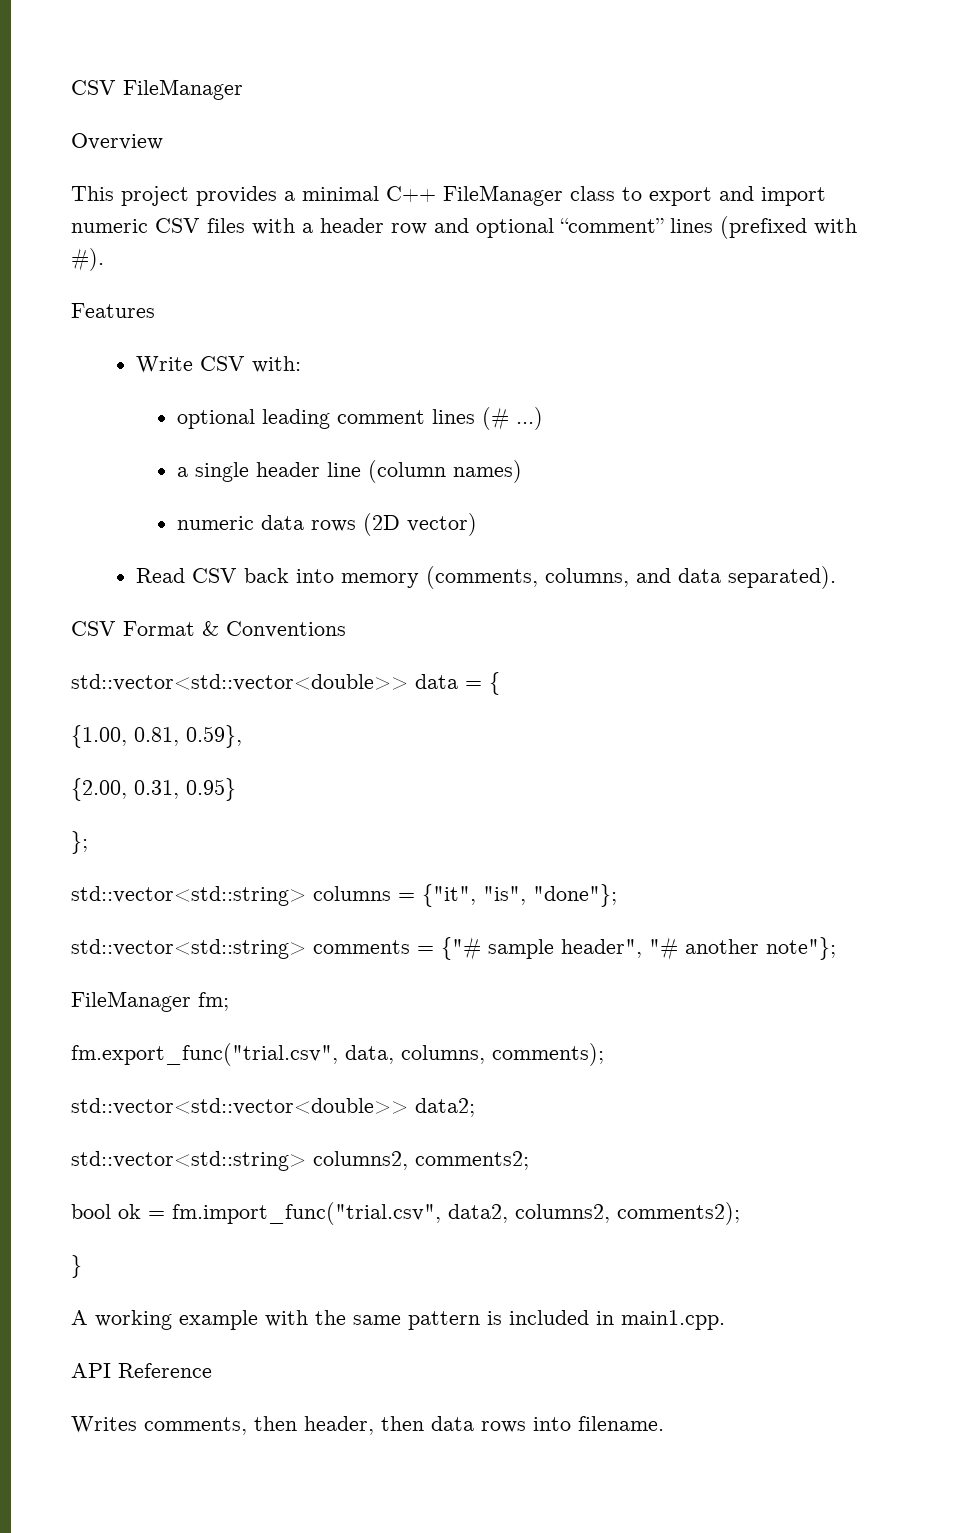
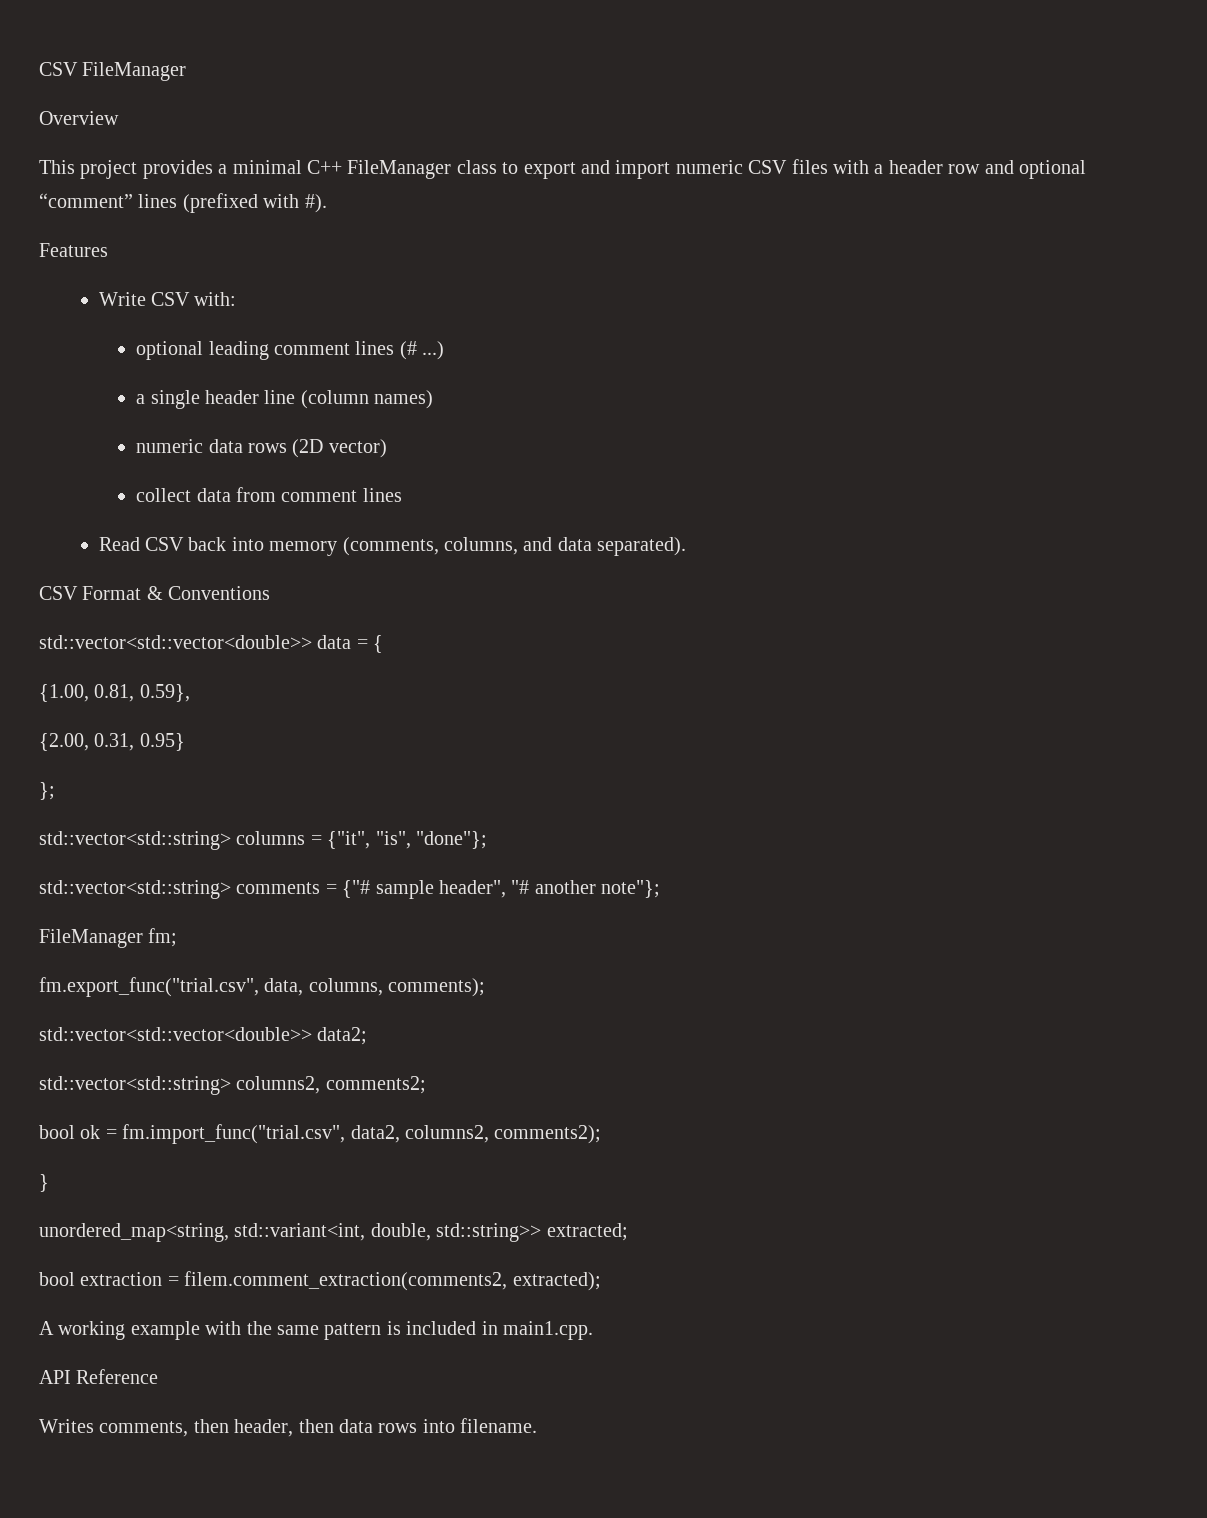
(478, 524) none -> [136,487,402,502] // collect data from comment lines
(82, 1266) none -> [39,1223,628,1242] [39,1271,601,1291] // unordered_map<string, std::variant<int, double, std::string>> extracted; // bool extraction = filem.comment_extraction(comments2, extracted);

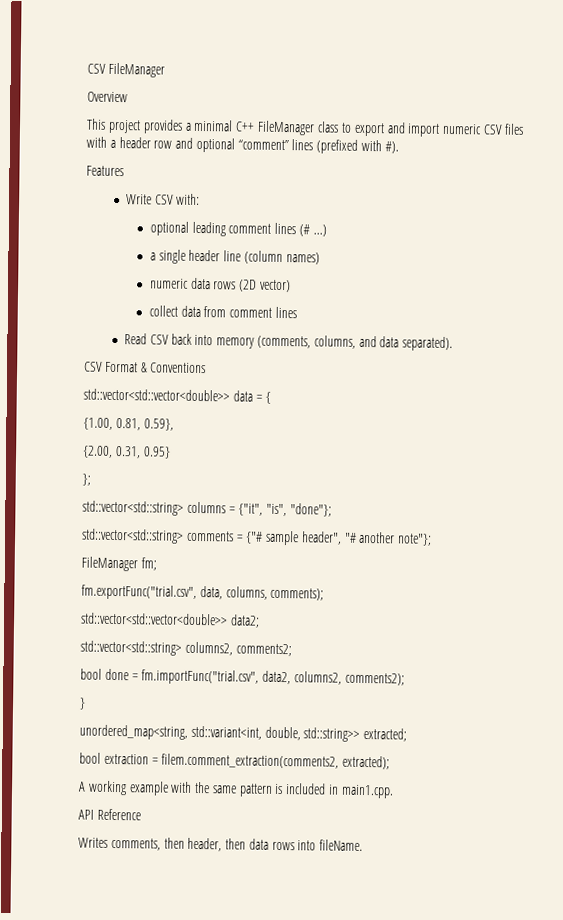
[39,977,259,997] fm.export_func("trial.csv", -> [81,584,197,600] fm.exportFunc("trial.csv",
[80,1124,346,1144] ok = fm.import_func("trial.csv", -> [104,668,260,685] done = fm.importFunc("trial.csv",
[460,1418,538,1433] filename. -> [319,839,364,852] fileName.

